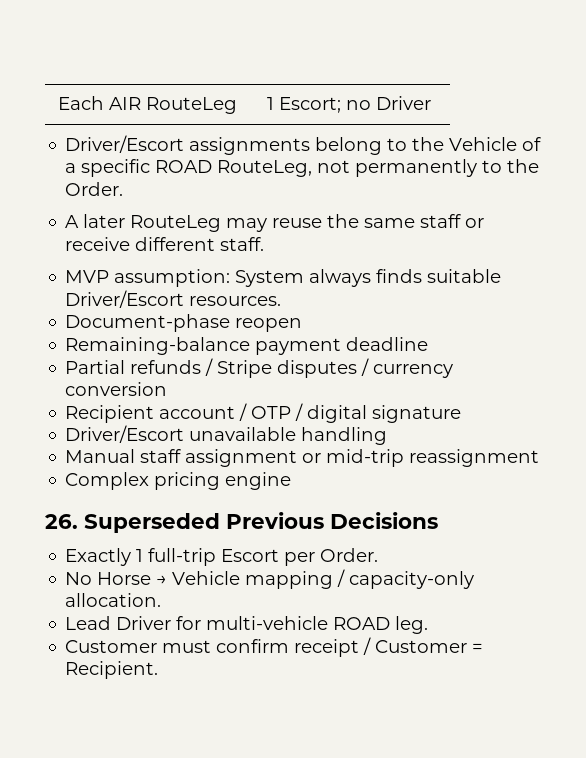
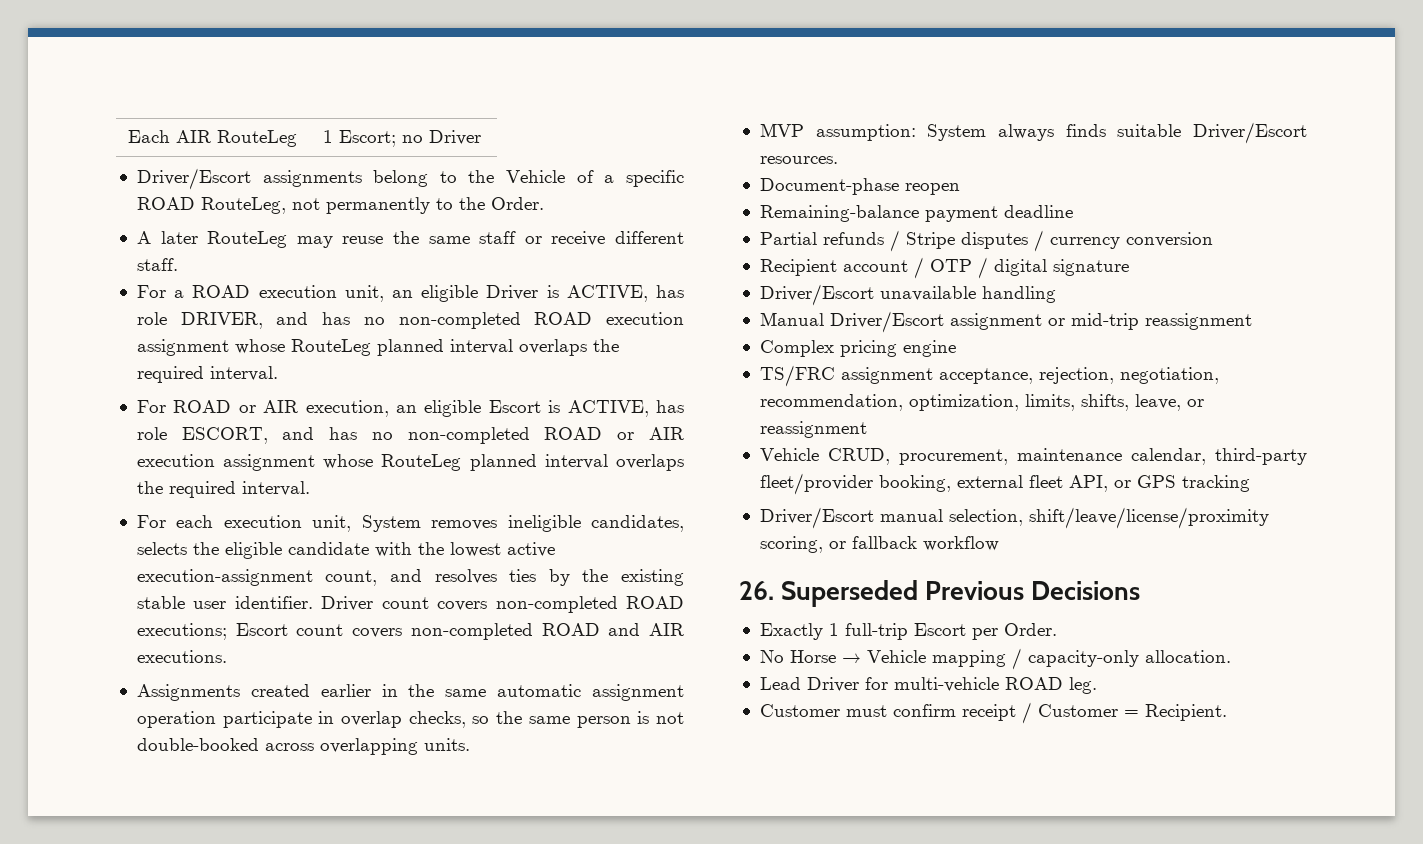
(265, 244) none -> [136,285,684,302] [136,312,684,329] [136,339,619,356] [136,366,278,383] [136,400,685,417] [136,427,684,444] [136,454,684,471] [136,481,310,498] [136,515,684,532] [136,542,555,559] [136,569,684,586] [136,596,684,613] [136,623,685,640] [136,650,227,663] [136,684,684,701] [136,711,684,728] [136,738,470,755] // For a ROAD execution unit, an eligible Driver is ACTIVE, has role DRIVER, and has no non-completed ROAD execution assignment whose RouteLeg planned interval overlaps the required interval. // For ROAD or AIR execution, an eligible Escort is ACTIVE, has role ESCORT, and has no non-completed ROAD or AIR execution assignment whose RouteLeg planned interval overlaps the required interval. // For each execution unit, System removes ineligible candidates, selects the eligible candidate with the lowest active execution-assignment count, and resolves ties by the existing stable user identifier. Driver count covers non-completed ROAD executions; Escort count covers non-completed ROAD and AIR executions. // Assignments created earlier in the same automatic assignment operation participate in overlap checks, so the same person is not double-booked across overlapping units.
[140,449,182,463] staff -> [829,311,944,333] Driver/Escort
(292, 481) none -> [759,365,1219,387] [759,394,1204,411] [759,421,867,438] [759,448,1307,465] [759,473,1250,495] [759,507,1269,529] [759,536,999,553] // TS/FRC assignment acceptance, rejection, negotiation, recommendation, optimization, limits, shifts, leave, or reassignment // Vehicle CRUD, procurement, maintenance calendar, third-party fleet/provider booking, external fleet API, or GPS tracking // Driver/Escort manual selection, shift/leave/license/proximity scoring, or fallback workflow

